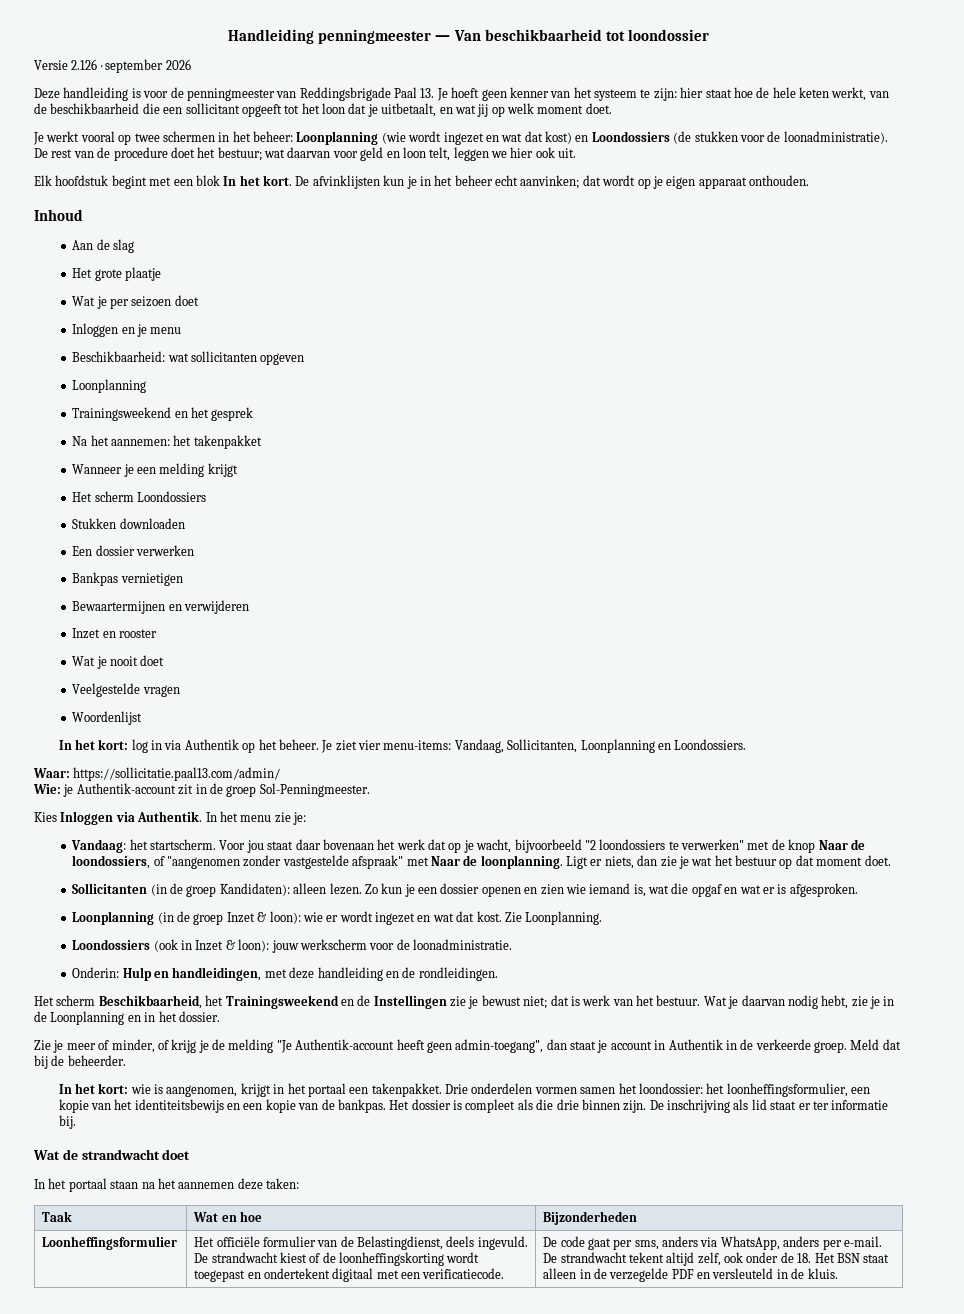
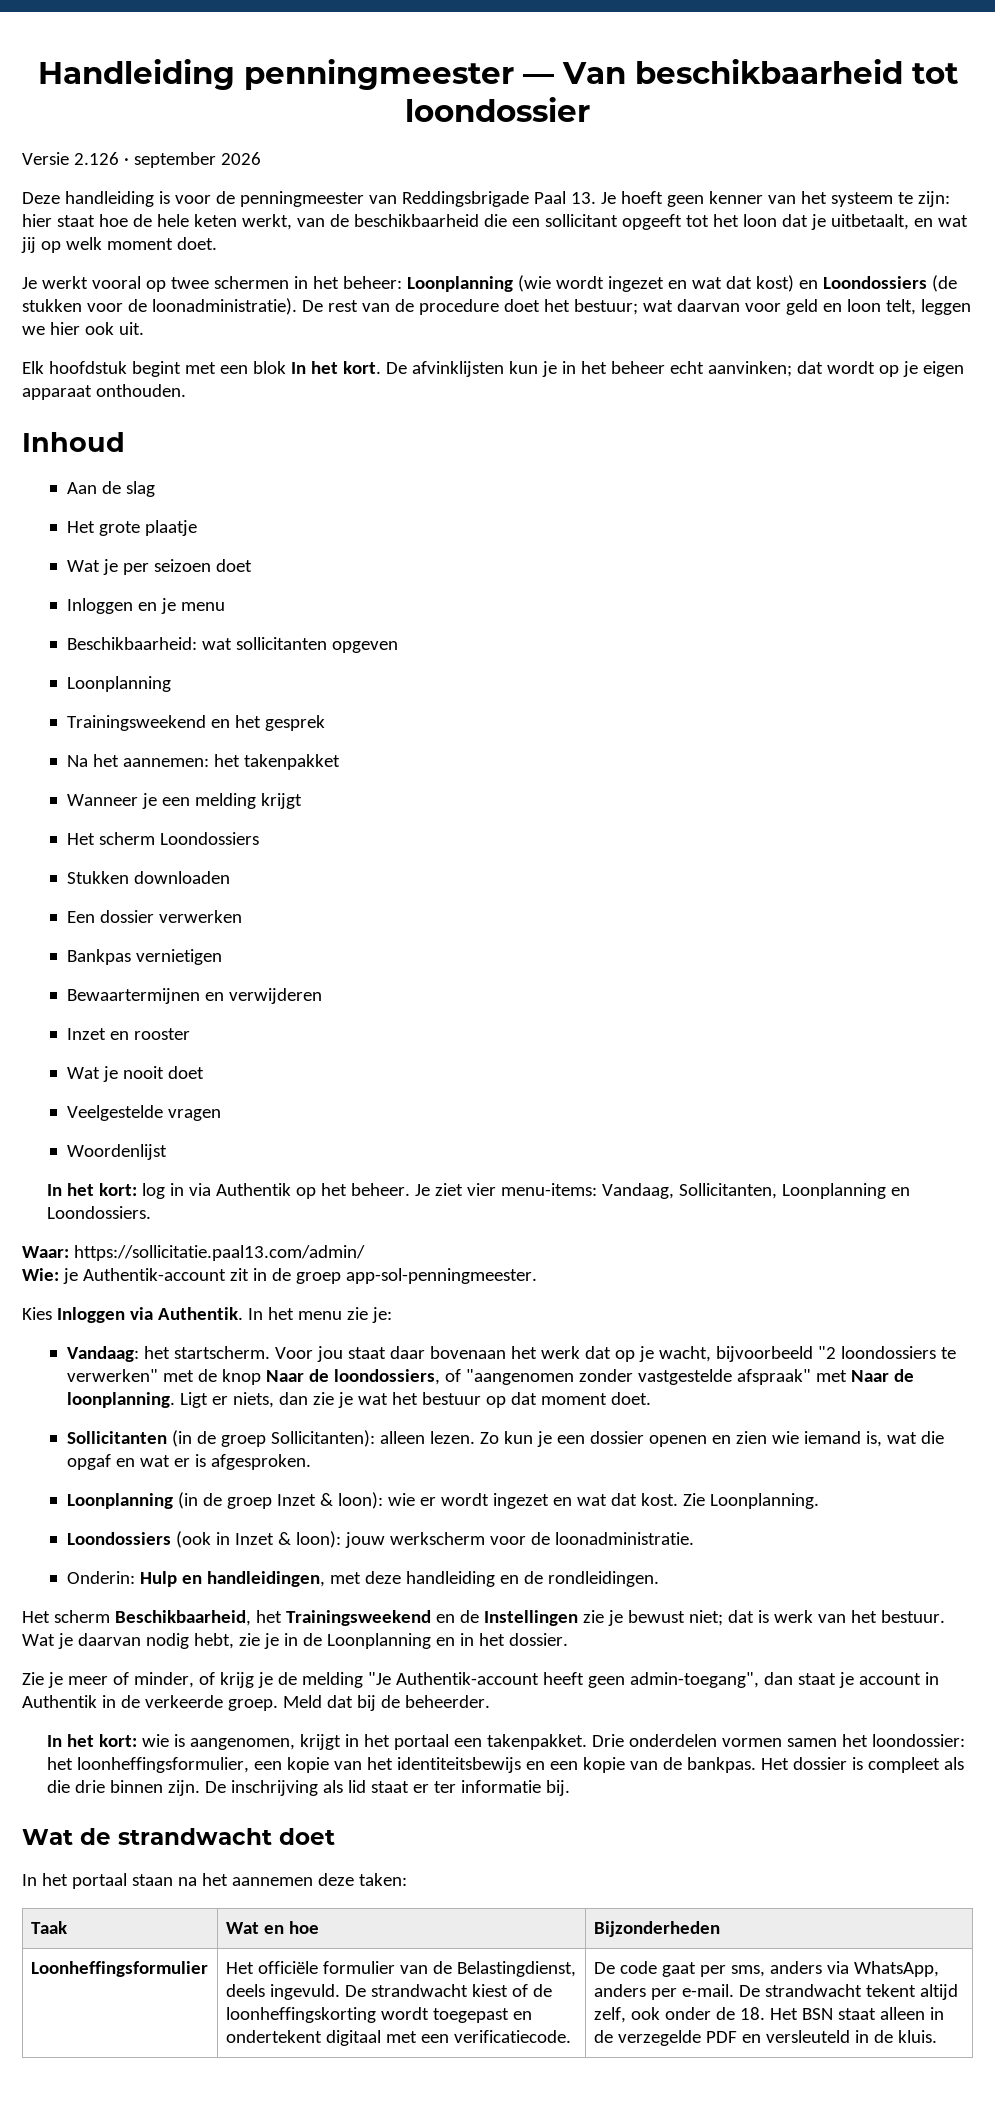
[259,783,370,797] Sol-Penningmeester. -> [345,1268,537,1284] app-sol-penningmeester.
[219,883,290,896] Kandidaten): -> [270,1430,375,1447] Sollicitanten):

